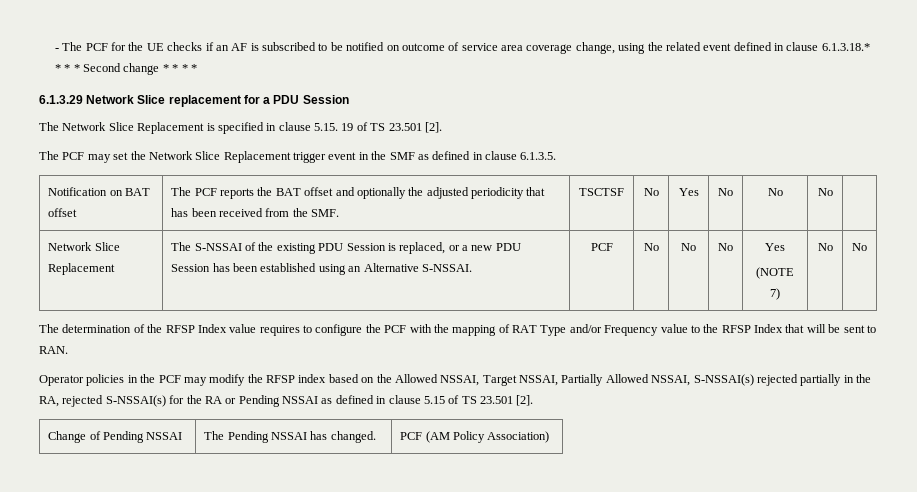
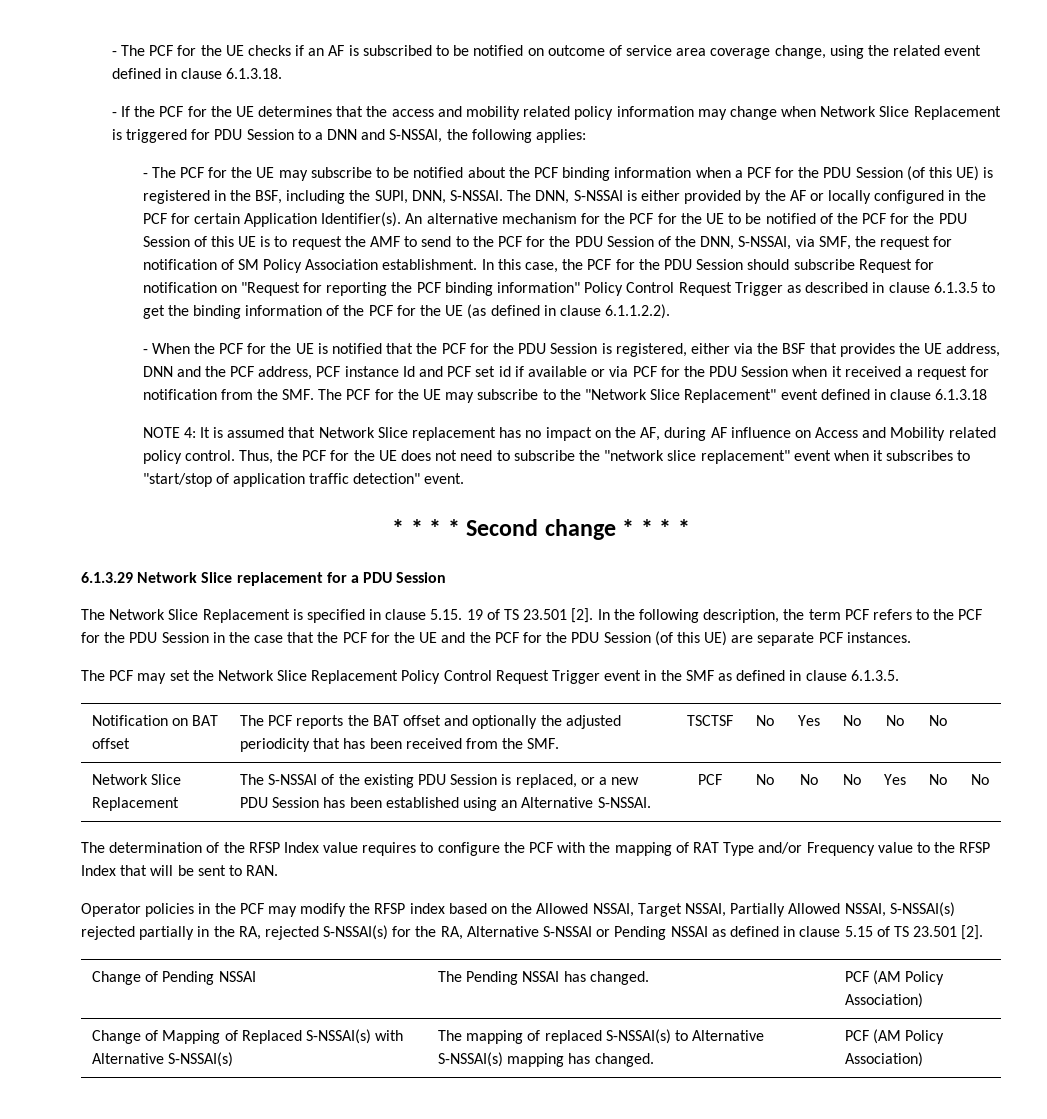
[821,43,870,51] 6.1.3.18.* -> [226,68,283,79] [111,106,1001,120] [111,129,586,143] [142,166,994,181] [142,190,986,204] [142,212,967,227] [142,236,953,250] [142,259,934,273] [142,282,995,296] [142,304,671,319] [142,343,1001,357] [142,366,990,380] [142,389,988,403] [142,427,996,441] [142,450,971,464] [142,473,465,487] [392,519,405,536] 6.1.3.18. // - If the PCF for the UE determines that the access and mobility related policy information may change when Network Slice Replacement is triggered for PDU Session to a DNN and S-NSSAI, the following applies: // - The PCF for the UE may subscribe to be notified about the PCF binding information when a PCF for the PDU Session (of this UE) is registered in the BSF, including the SUPI, DNN, S-NSSAI. The DNN, S-NSSAI is either provided by the AF or locally configured in the PCF for certain Application Identifier(s). An alternative mechanism for the PCF for the UE to be notified of the PCF for the PDU Session of this UE is to request the AMF to send to the PCF for the PDU Session of the DNN, S-NSSAI, via SMF, the request for notification of SM Policy Association establishment. In this case, the PCF for the PDU Session should subscribe Request for notification on "Request for reporting the PCF binding information" Policy Control Request Trigger as described in clause 6.1.3.5 to get the binding information of the PCF for the UE (as defined in clause 6.1.1.2.2). // - When the PCF for the UE is notified that the PCF for the PDU Session is registered, either via the BSF that provides the UE address, DNN and the PCF address, PCF instance Id and PCF set id if available or via PCF for the PDU Session when it received a request for notification from the SMF. The PCF for the UE may subscribe to the "Network Slice Replacement" event defined in clause 6.1.3.18 // NOTE 4: It is assumed that Network Slice replacement has no impact on the AF, during AF influence on Access and Mobility related policy control. Thus, the PCF for the UE does not need to subscribe the "network slice replacement" event when it subscribes to "start/stop of application traffic detection" event. // *
(442, 127) none -> [597,609,983,623] [81,631,911,646] In the following description, the term PCF refers to the PCF for the PDU Session in the case that the PCF for the UE and the PCF for the PDU Session (of this UE) are separate PCF instances.
[293,152,326,163] trigger -> [401,670,601,684] Policy Control Request Trigger
[756,267,794,279] [770,288,780,300] // (NOTE 7) -> (906, 779) none
[204,396,222,404] RA -> [440,926,593,940] RA, Alternative S-NSSAI
(550, 437) none -> [92,1029,404,1044] [92,1052,234,1067] [438,1029,765,1044] [438,1052,654,1067] [845,1029,945,1044] [845,1052,924,1067] // Change of Mapping of Replaced S-NSSAI(s) with Alternative S-NSSAI(s) | The mapping of replaced S-NSSAI(s) to Alternative S-NSSAI(s) mapping has changed. | PCF (AM Policy Association)

